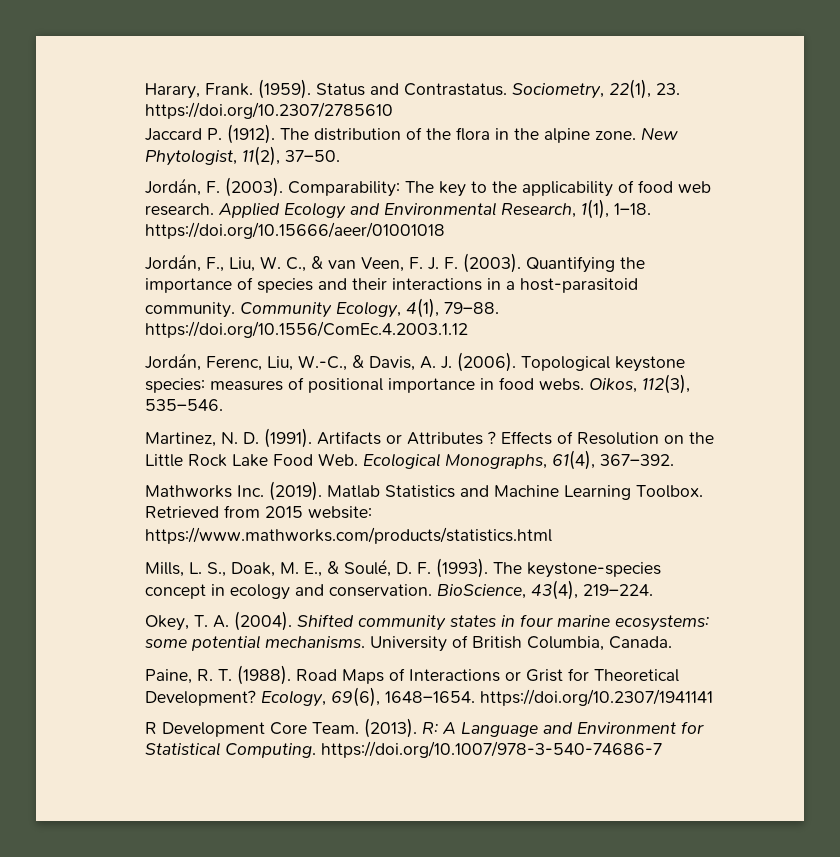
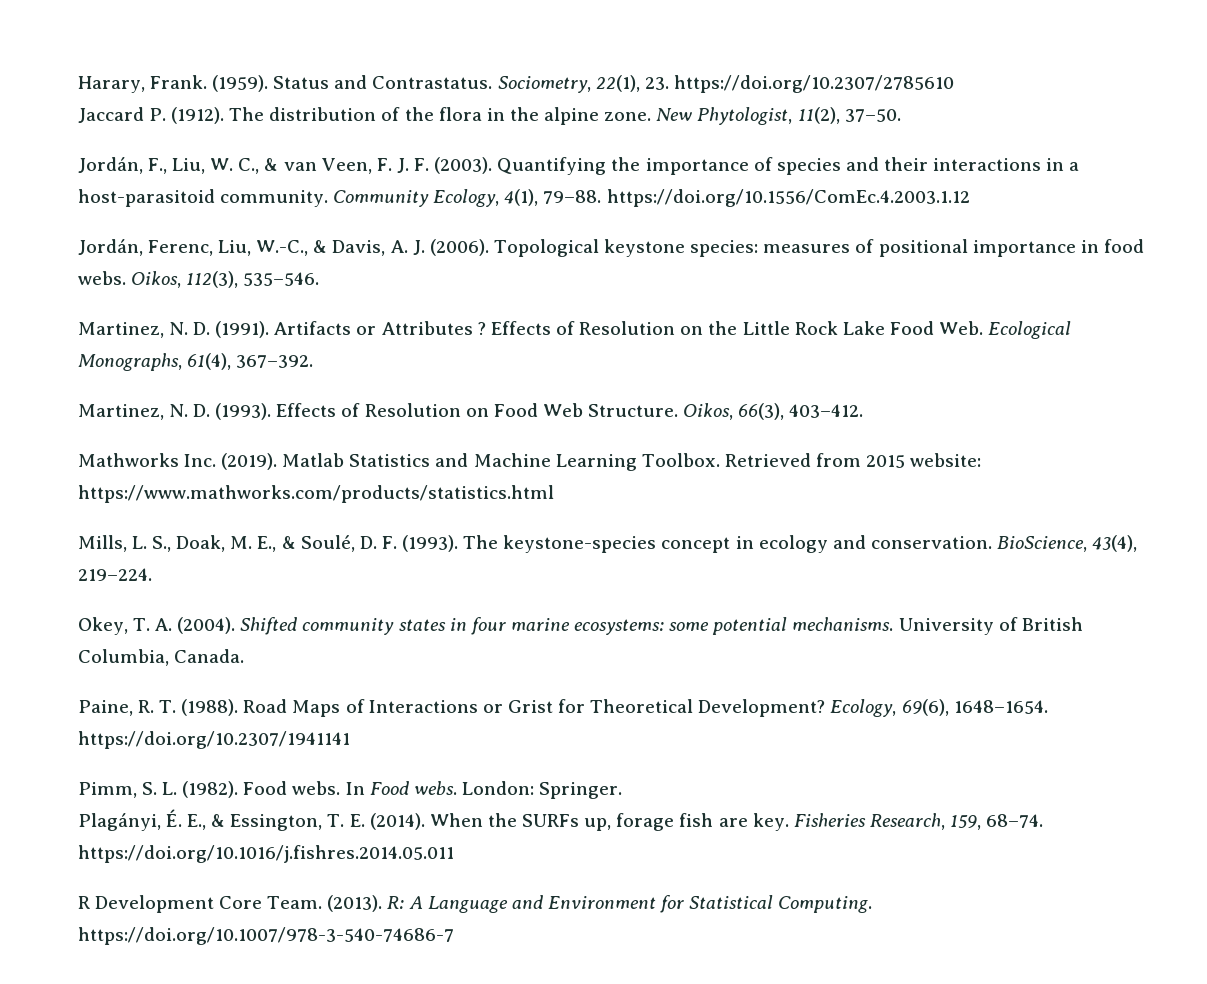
[145,177,712,197] [145,199,652,219] [145,222,446,239] // Jordán, F. (2003). Comparability: The key to the applicability of food web research. Applied Ecology and Environmental Research, 1(1), 1–18. https://doi.org/10.15666/aeer/01001018 -> (901, 115) none
(675, 460) none -> [77,403,864,420] // Martinez, N. D. (1993). Effects of Resolution on Food Web Structure. Oikos, 66(3), 403–412.
(714, 697) none -> [77,781,623,799] [77,809,1044,831] [77,845,454,863] // Pimm, S. L. (1982). Food webs. In Food webs. London: Springer. // Plagányi, É. E., & Essington, T. E. (2014). When the SURFs up, forage fish are key. Fisheries Research, 159, 68–74. https://doi.org/10.1016/j.fishres.2014.05.011

